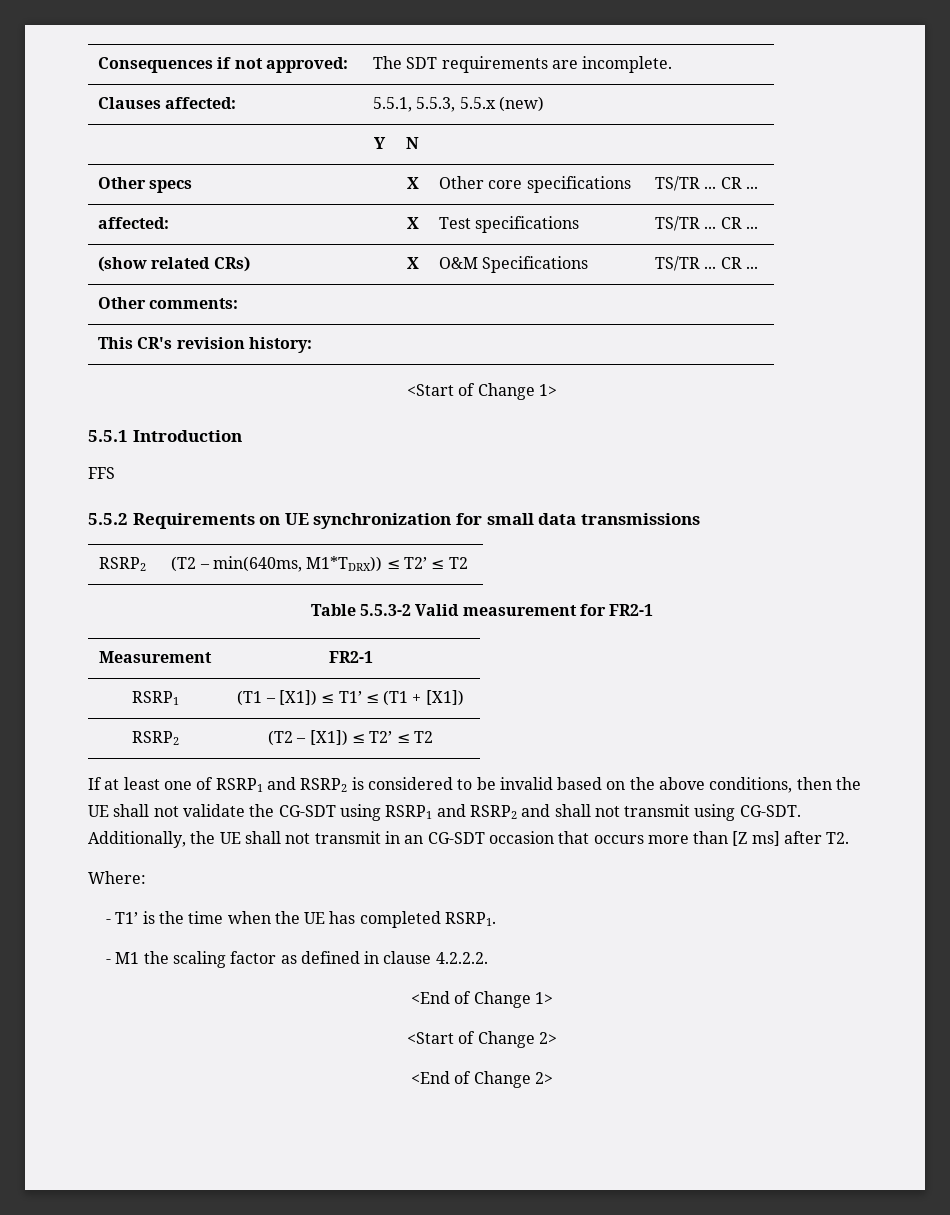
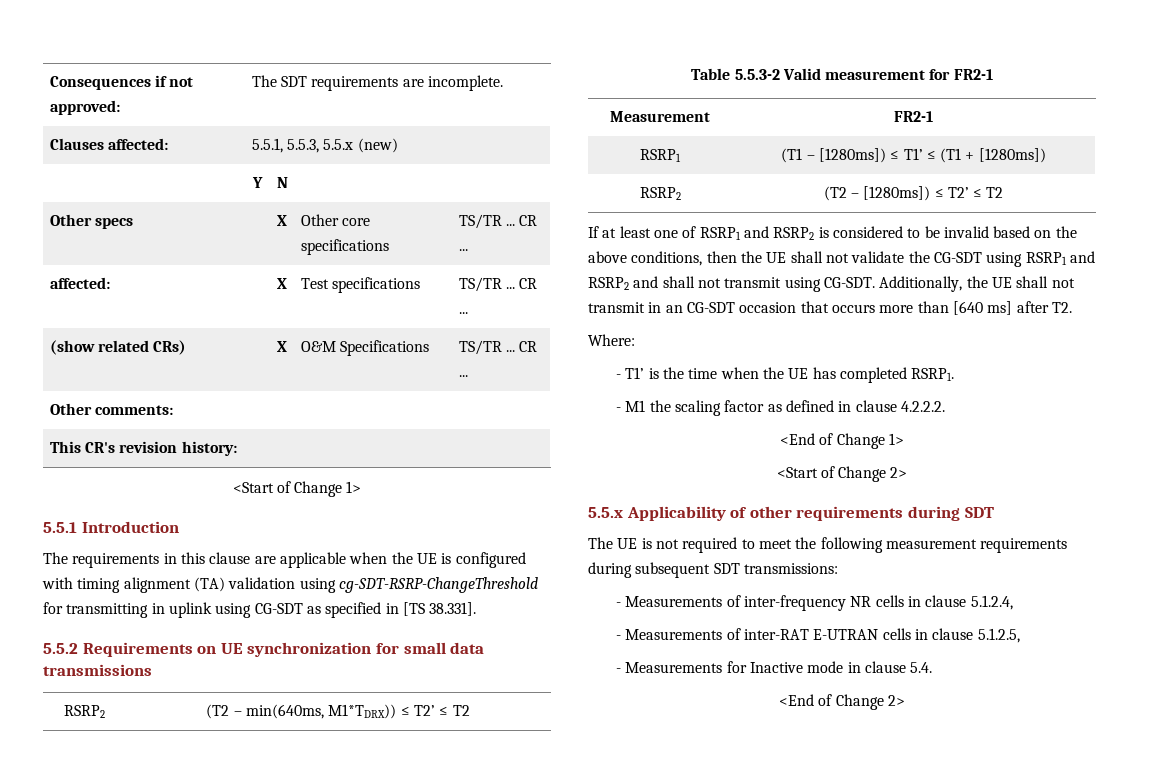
[88,467,115,479] FFS -> [43,552,526,568] [42,577,538,593] [43,602,477,618] The requirements in this clause are applicable when the UE is configured with timing alignment (TA) validation using cg-SDT-RSRP-ChangeThreshold for transmitting in uplink using CG-SDT as specified in [TS 38.331].
[278,690,317,706] [X1]) -> [818,148,886,163] [1280ms])
[425,690,464,706] [131,731,179,745] [268,730,348,746] [X1]) // RSRP2 | (T2 – [X1]) -> [978,148,1046,163] [639,187,681,200] [823,186,931,201] [1280ms]) // RSRP2 | (T2 – [1280ms])
[732,831,748,846] [Z -> [952,301,983,315] [640
(557, 1038) none -> [588,506,994,521] [588,537,1068,553] [588,562,838,578] [616,595,1013,611] [616,628,1020,643] [616,661,933,673] // 5.5.x Applicability of other requirements during SDT // The UE is not required to meet the following measurement requirements during subsequent SDT transmissions: // - Measurements of inter-frequency NR cells in clause 5.1.2.4, // - Measurements of inter-RAT E-UTRAN cells in clause 5.1.2.5, // - Measurements for Inactive mode in clause 5.4.

